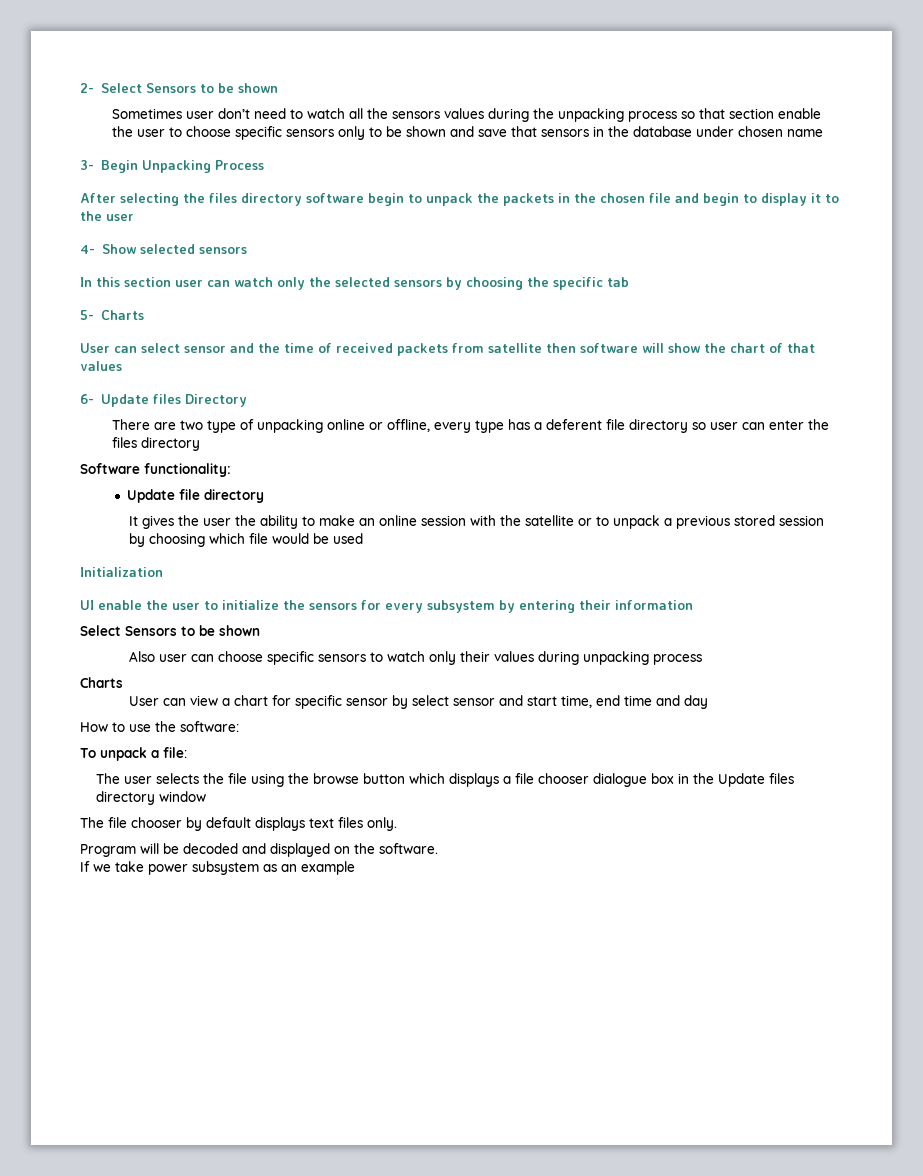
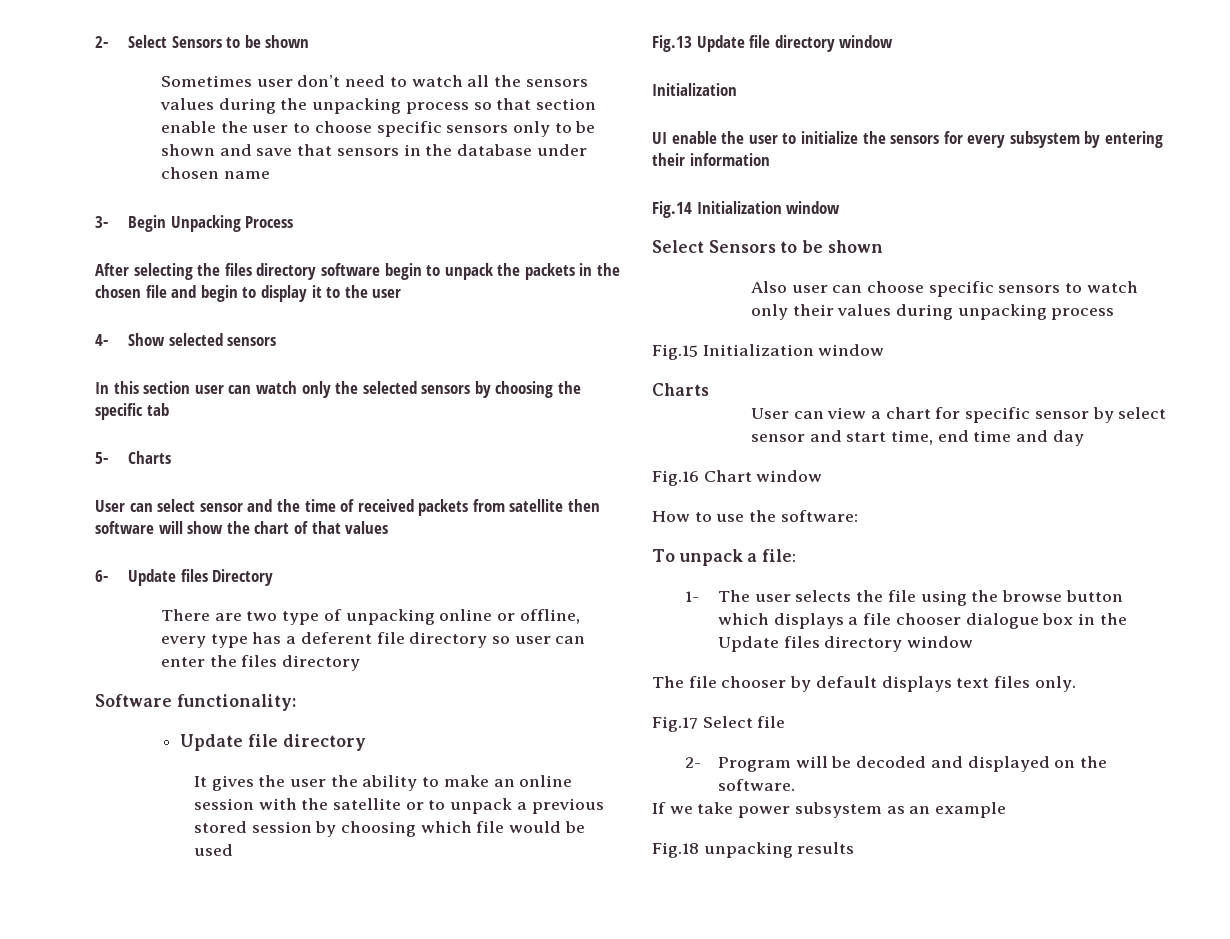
(363, 538) none -> [652,35,894,52] // Fig.13 Update file directory window
(693, 605) none -> [652,201,841,218] // Fig.14 Initialization window
(702, 659) none -> [652,344,885,360] // Fig.15 Initialization window
(708, 702) none -> [652,470,823,486] // Fig.16 Chart window
(187, 752) none -> [684,591,699,602] 1-
(397, 824) none -> [652,716,786,732] [684,757,701,768] Fig.17 Select file // 2-
(355, 868) none -> [652,842,855,858] // Fig.18 unpacking results

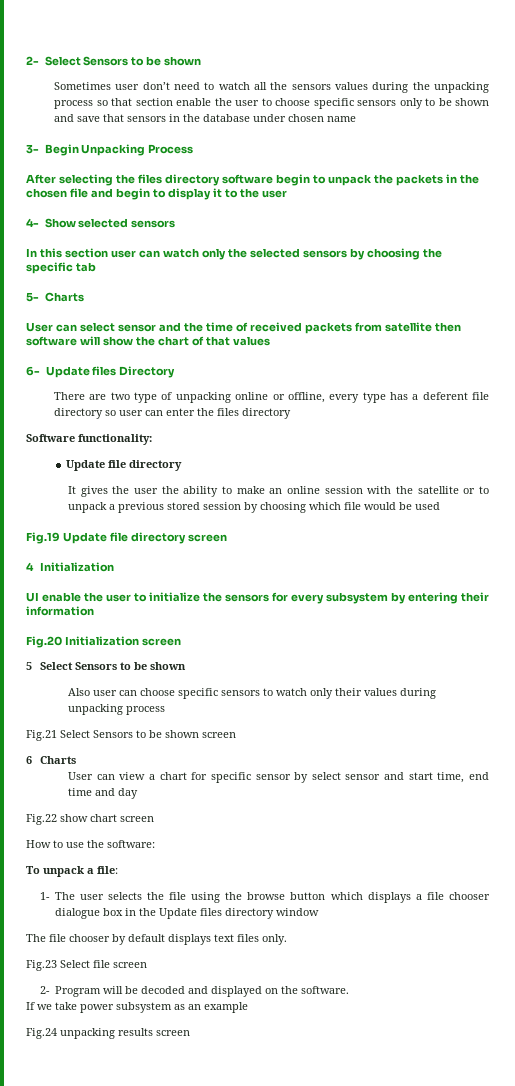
[652,35,894,52] Fig.13 Update file directory window // -> [26,532,227,544] [26,562,34,571] Fig.19 Update file directory screen // 4
[652,201,841,218] Fig.14 Initialization window // -> [26,636,181,648] [26,662,32,670] Fig.20 Initialization screen // 5
[652,344,885,360] Fig.15 Initialization window // -> [26,730,236,741] [26,756,32,764] Fig.21 Select Sensors to be shown screen // 6
[652,470,823,486] Fig.16 Chart window -> [26,814,154,825] Fig.22 show chart screen
[652,716,698,732] Fig.17 -> [26,960,57,971] Fig.23
(786, 722) none -> [113,962,147,968] screen
[652,842,699,858] Fig.18 -> [26,1028,57,1039] Fig.24
(855, 848) none -> [156,1030,190,1036] screen

